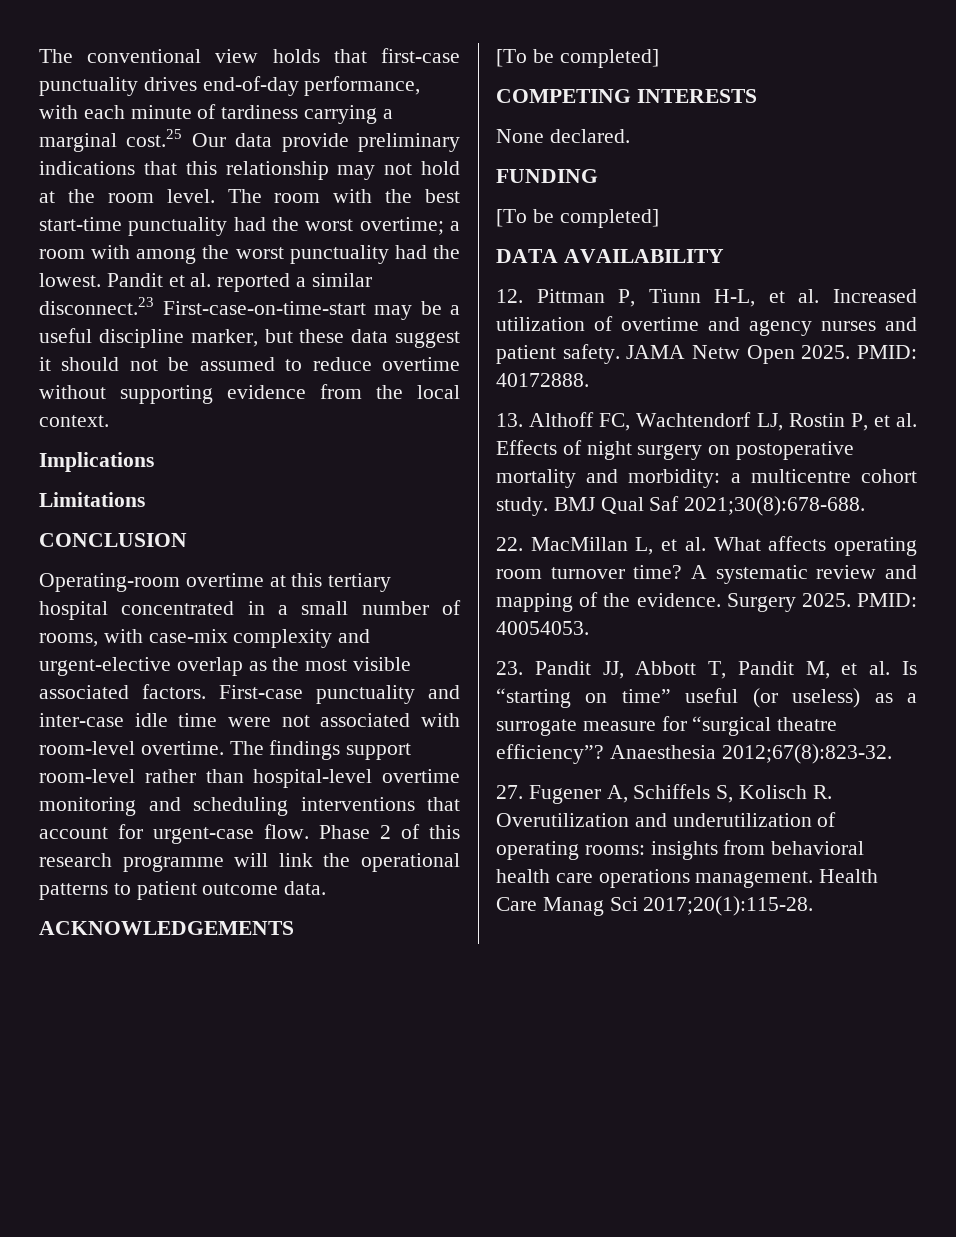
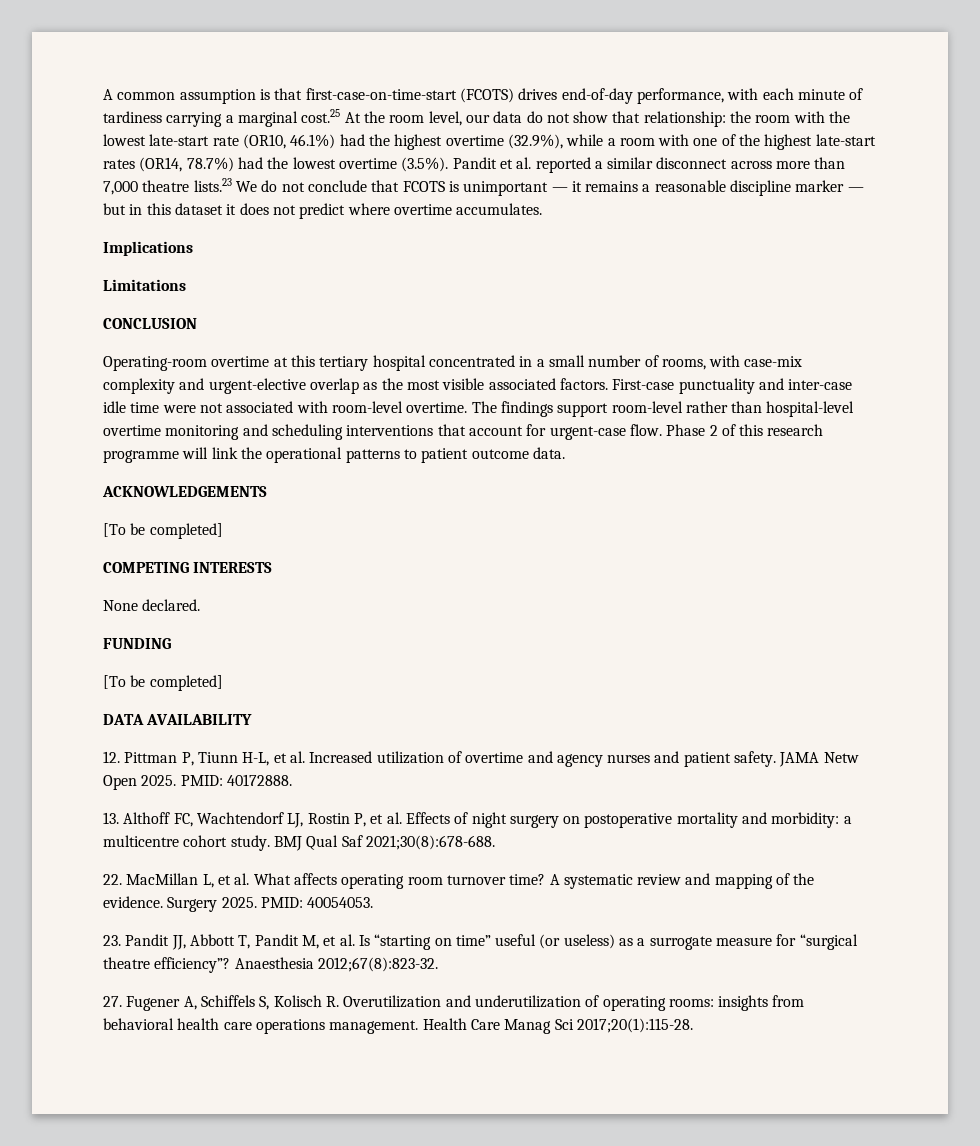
[39,48,460,63] [39,77,138,96] The conventional view holds that first-case punctuality -> [103,88,514,104] A common assumption is that first-case-on-time-start (FCOTS)
[191,133,460,152] [39,161,460,180] [39,189,460,203] [39,217,460,236] [39,245,460,264] [39,273,101,287] Our data provide preliminary indications that this relationship may not hold at the room level. The room with the best start-time punctuality had the worst overtime; a room with among the worst punctuality had the lowest. -> [344,111,851,127] [103,134,876,150] [103,157,449,172] At the room level, our data do not show that relationship: the room with the lowest late-start rate (OR10, 46.1%) had the highest overtime (32.9%), while a room with one of the highest late-start rates (OR14, 78.7%) had the lowest overtime (3.5%).
[39,297,460,320] [39,328,460,348] [39,357,461,371] [39,384,460,404] [39,415,109,427] disconnect.23 First-case-on-time-start may be a useful discipline marker, but these data suggest it should not be assumed to reduce overtime without supporting evidence from the local context. -> [656,157,846,169] [103,178,864,196] [103,203,543,219] disconnect across more than 7,000 theatre lists.23 We do not conclude that FCOTS is unimportant — it remains a reasonable discipline marker — but in this dataset it does not predict where overtime accumulates.

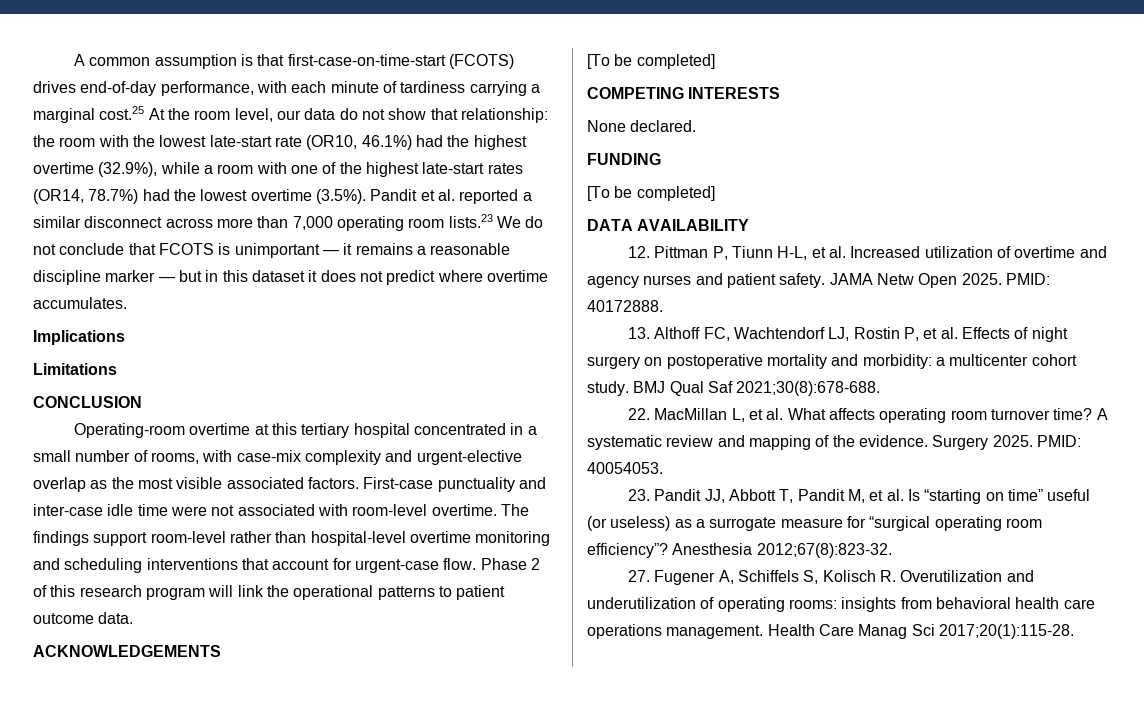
[142,180,190,192] theatre -> [336,216,445,231] operating room
[103,450,179,463] programme -> [145,587,205,600] program
[103,835,179,847] multicentre -> [949,354,1029,366] multicenter
[103,957,314,973] theatre efficiency”? Anaesthesia -> [934,516,1042,531] [587,543,753,558] operating room efficiency”? Anesthesia

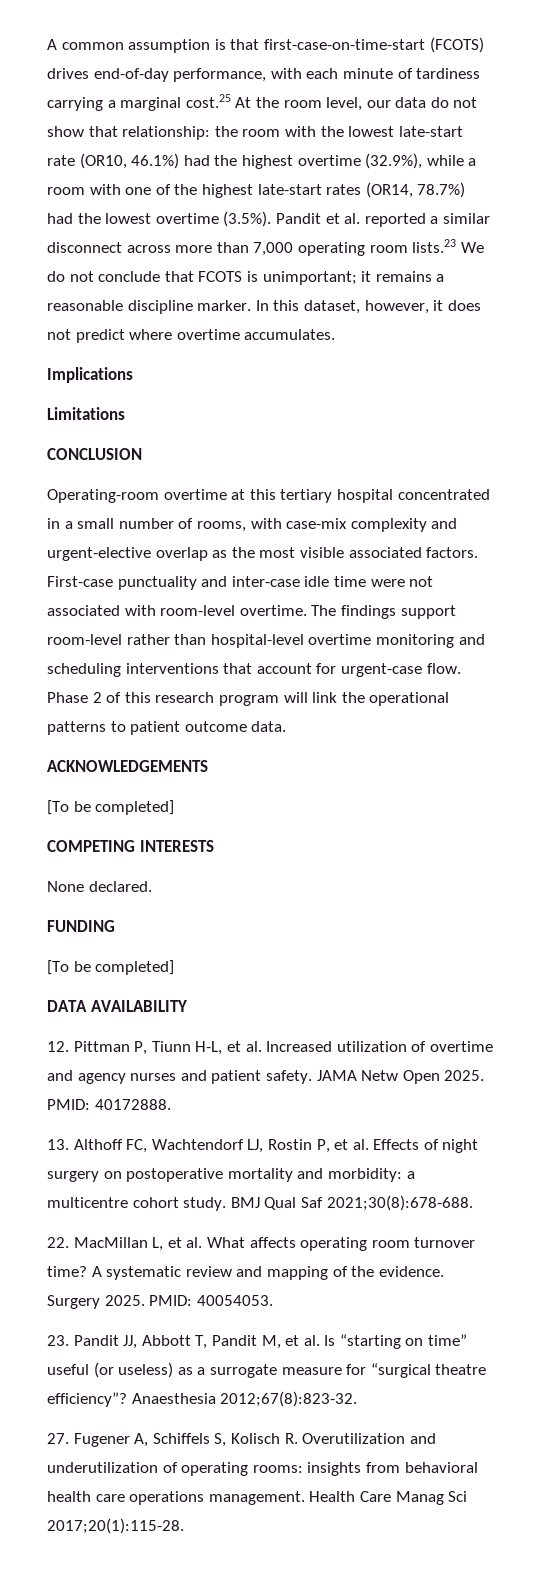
[234,243,339,258] unimportant — -> [262,271,357,285] unimportant;
[105,270,305,282] marker — but in this dataset -> [197,300,429,314] marker. In this dataset, however,
[949,354,1029,366] multicenter -> [47,1197,128,1208] multicentre
[934,516,1042,531] [587,543,753,558] operating room efficiency”? Anesthesia -> [435,1364,487,1375] [47,1392,216,1407] theatre efficiency”? Anaesthesia

